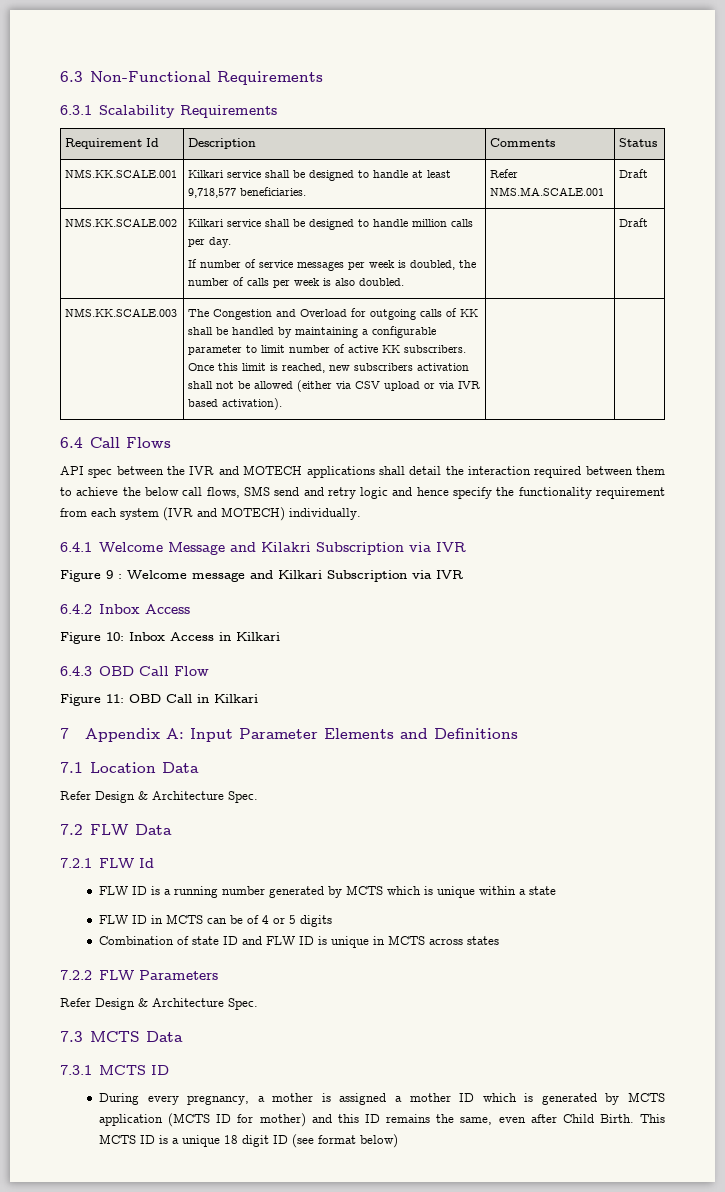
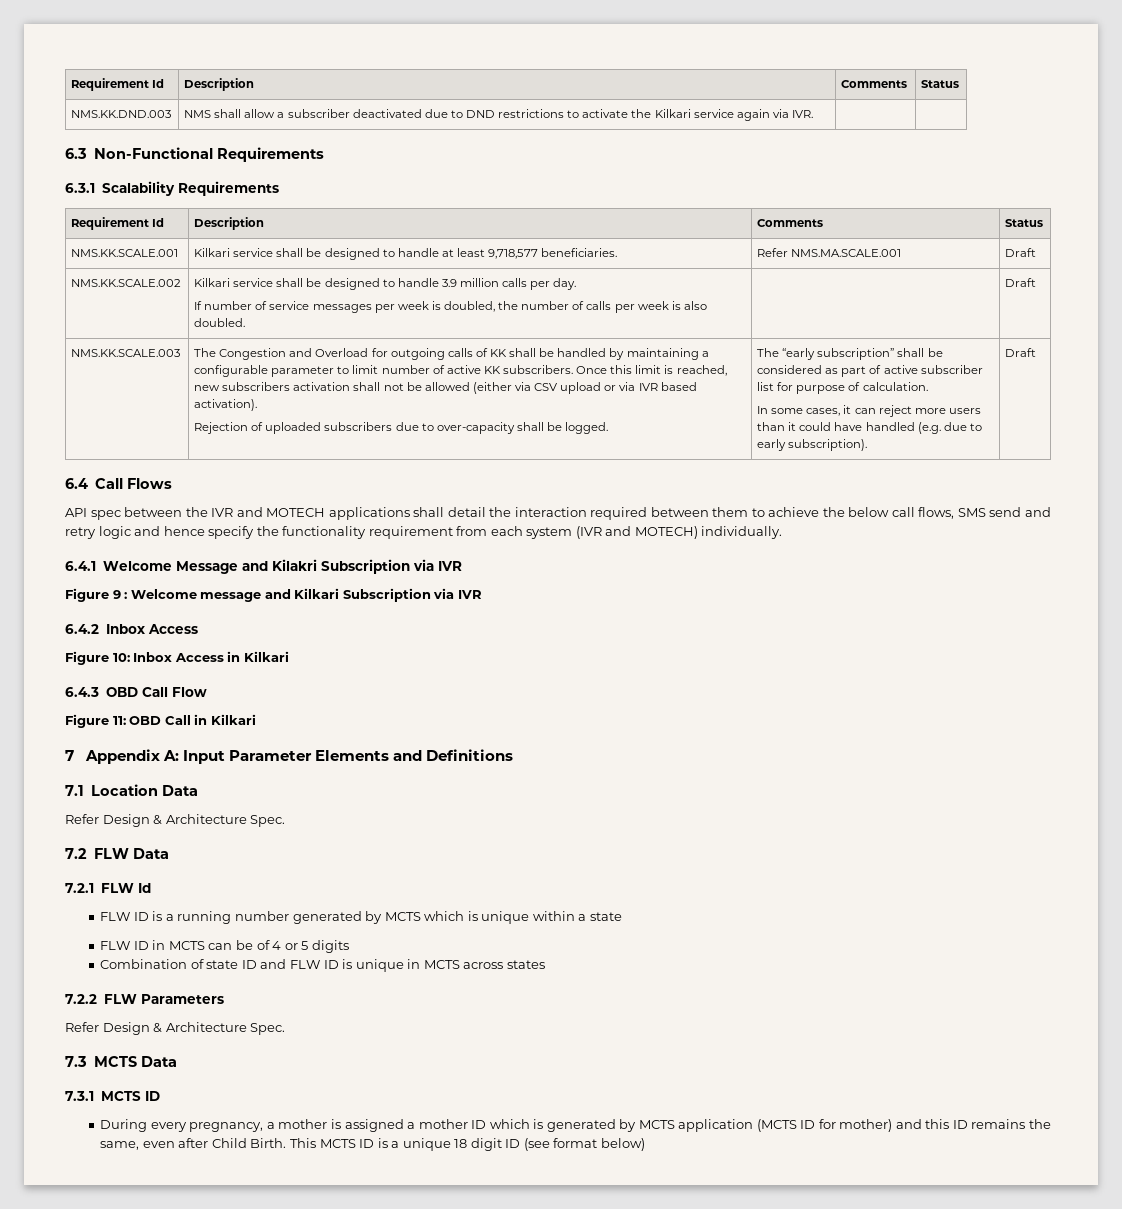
(60, 76) none -> [71,78,165,91] [184,78,255,91] [841,80,908,88] [921,80,960,88] [71,110,172,118] [184,109,813,121] Requirement Id | Description | Comments | Status // NMS.KK.DND.003 | NMS shall allow a subscriber deactivated due to DND restrictions to activate the Kilkari service again via IVR. | | //
(409, 223) none -> [441,279,457,287] 3.9
(283, 404) | | -> [194,422,609,434] [757,348,943,360] [757,365,983,377] [757,382,928,394] [757,405,981,417] [757,422,982,434] [757,439,868,451] [1005,348,1037,357] // Rejection of uploaded subscribers due to over-capacity shall be logged. | The “early subscription” shall be considered as part of active subscriber list for purpose of calculation. // In some cases, it can reject more users than it could have handled (e.g. due to early subscription). | Draft

